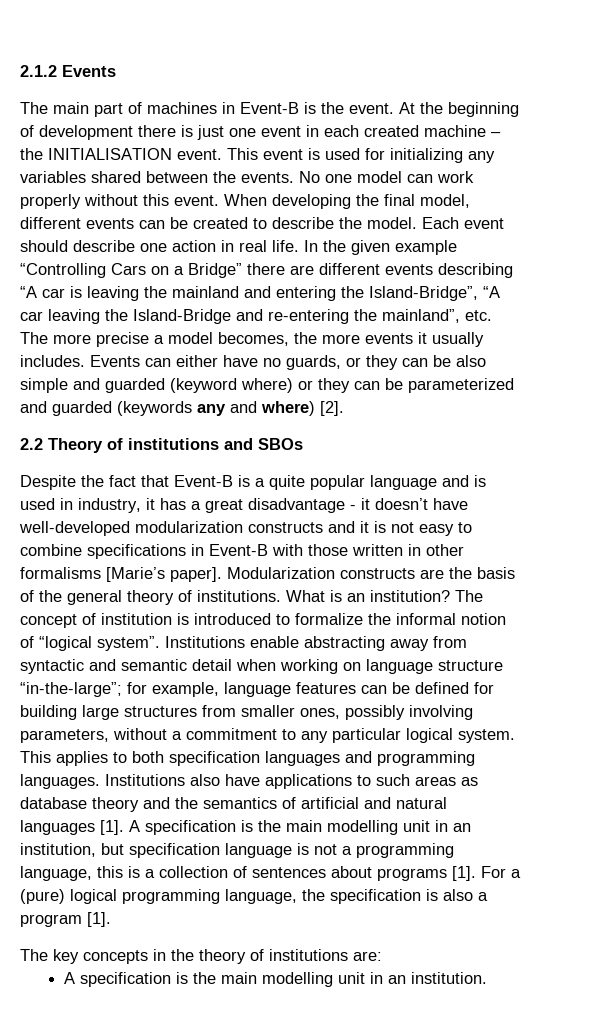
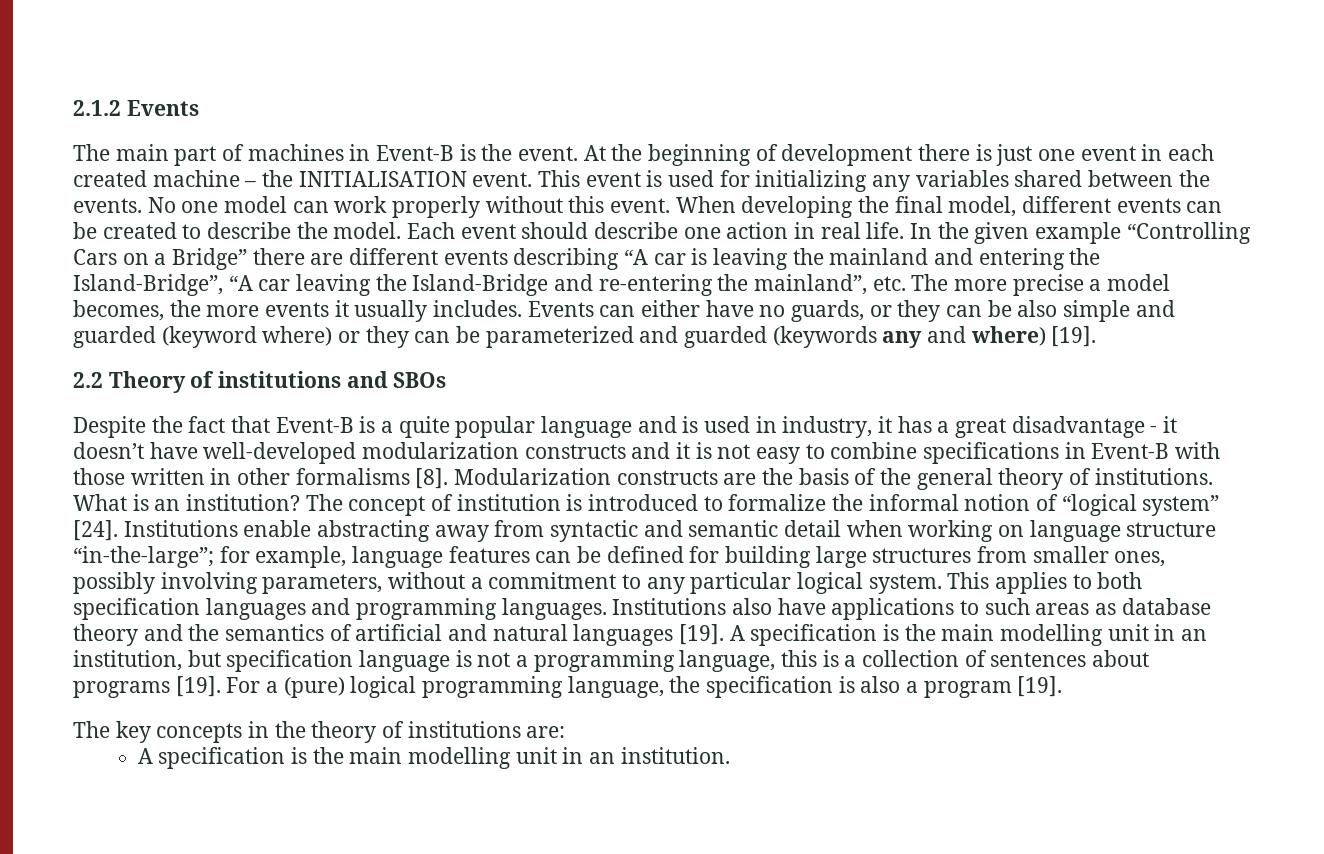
[320,401,344,416] [2]. -> [1051,326,1097,347] [19].
[106,567,222,582] [Marie’s paper]. -> [415,468,449,489] [8].
[97,636,160,651] system”. -> [1142,495,1220,516] [73,520,118,541] system” [24].
[100,820,124,835] [1]. -> [679,624,725,645] [19].
[452,866,476,881] [1]. -> [175,676,221,697] [19].
[87,912,111,927] [1]. -> [1017,676,1063,697] [19].

